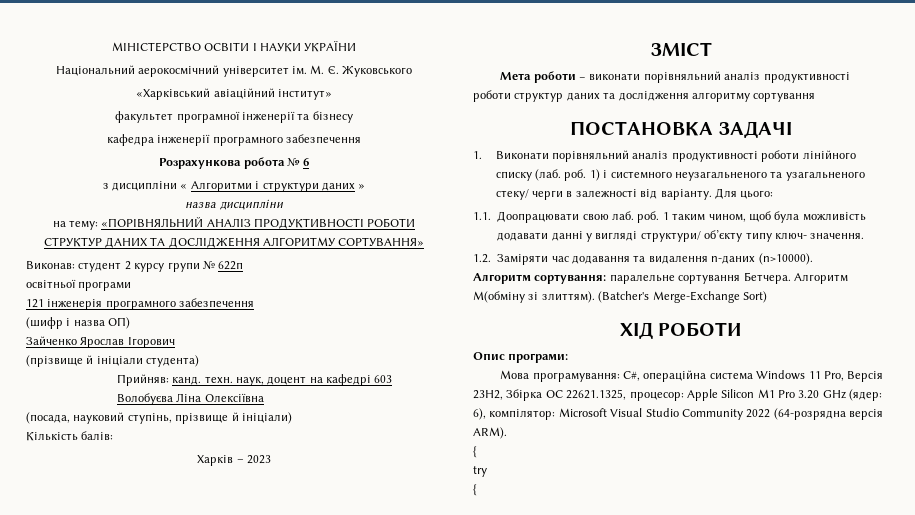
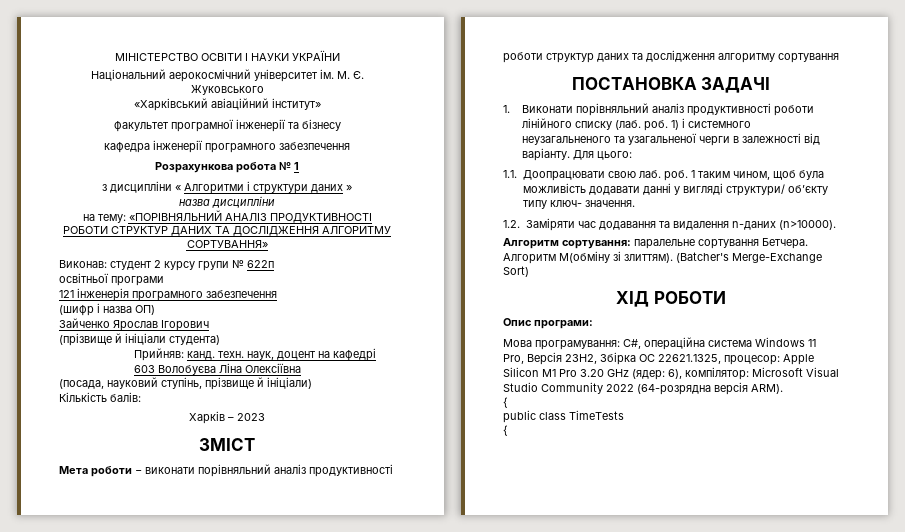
[302,158,309,166] 6 -> [294,162,299,170] 1
[785,171,865,181] [495,189,529,200] узагальненого стеку/ -> [627,133,697,145] узагальненої
[473,466,487,477] try -> [503,410,624,423] public class TimeTests

